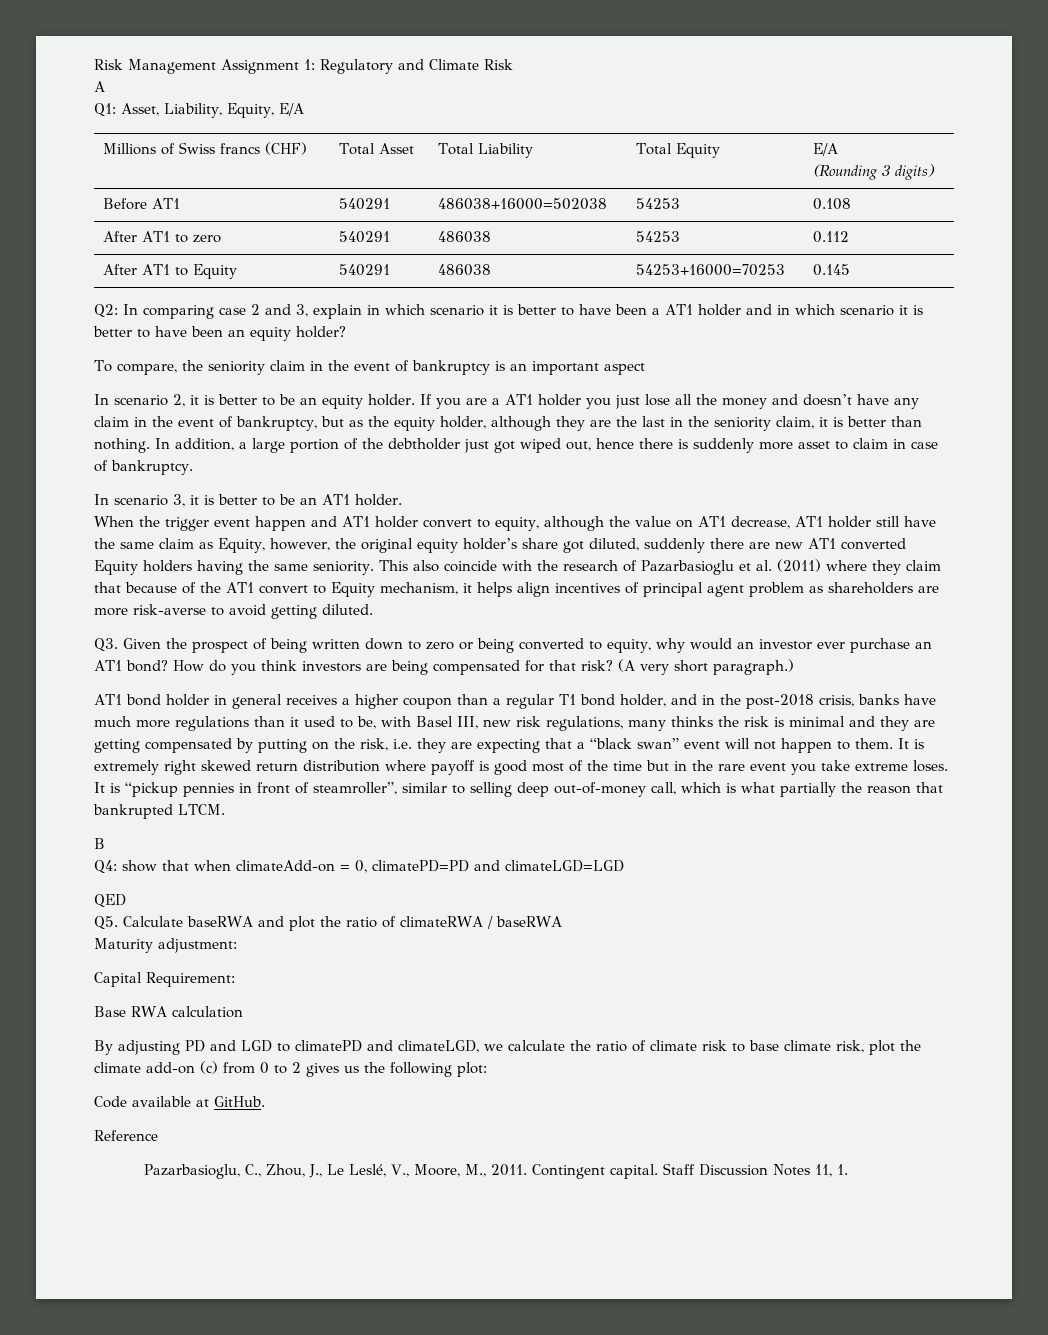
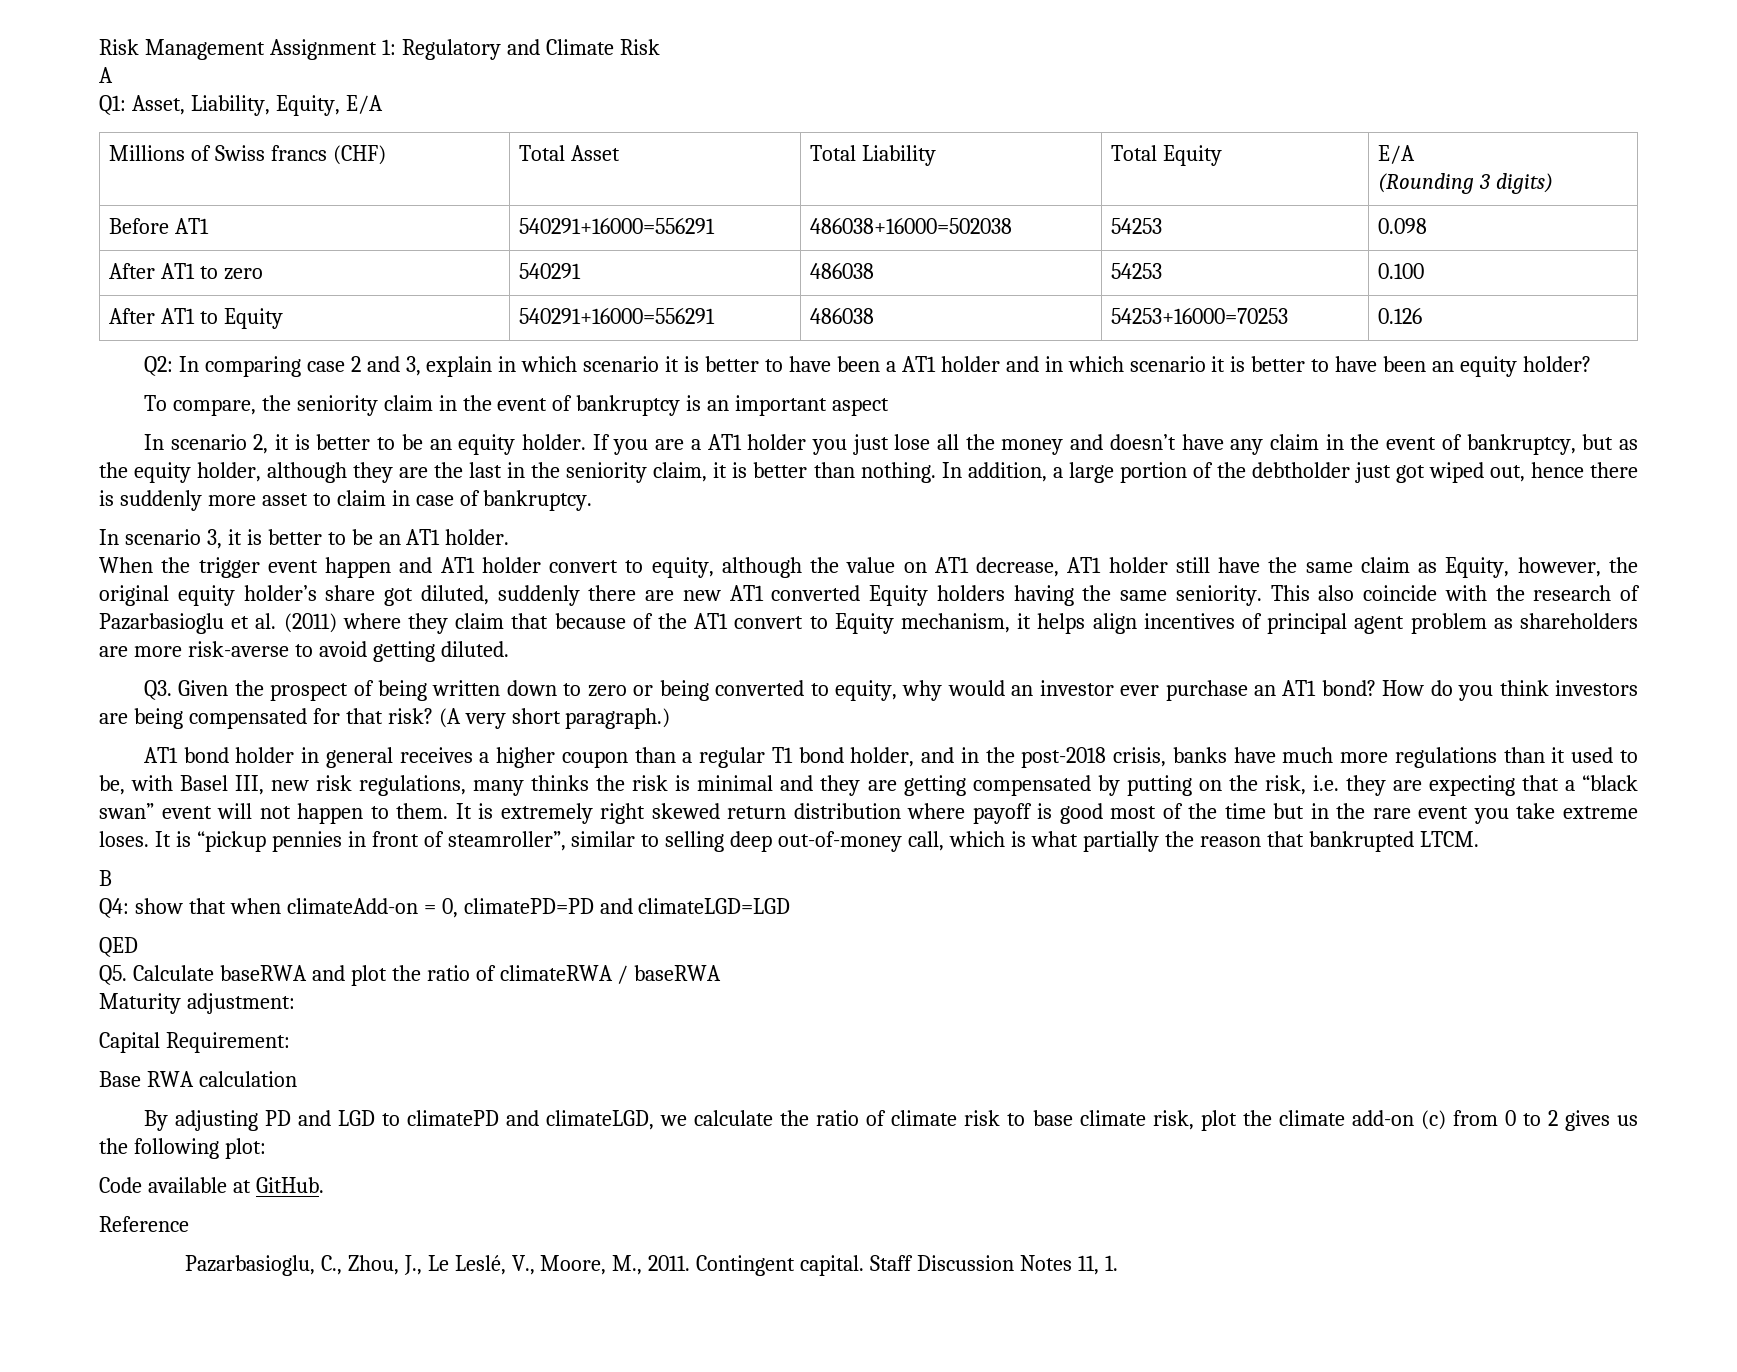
[338,198,390,210] 540291 -> [519,218,716,234] 540291+16000=556291
[812,198,851,210] 0.108 -> [1378,218,1428,234] 0.098
[812,231,849,243] 0.112 -> [1378,263,1425,279] 0.100
[338,264,390,276] 540291 -> [519,308,716,324] 540291+16000=556291
[812,264,850,276] 0.145 -> [1378,308,1423,324] 0.126

